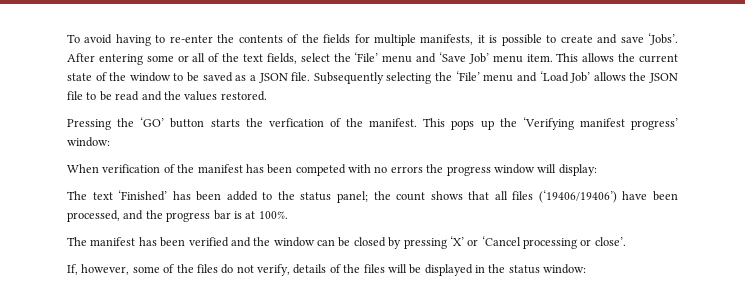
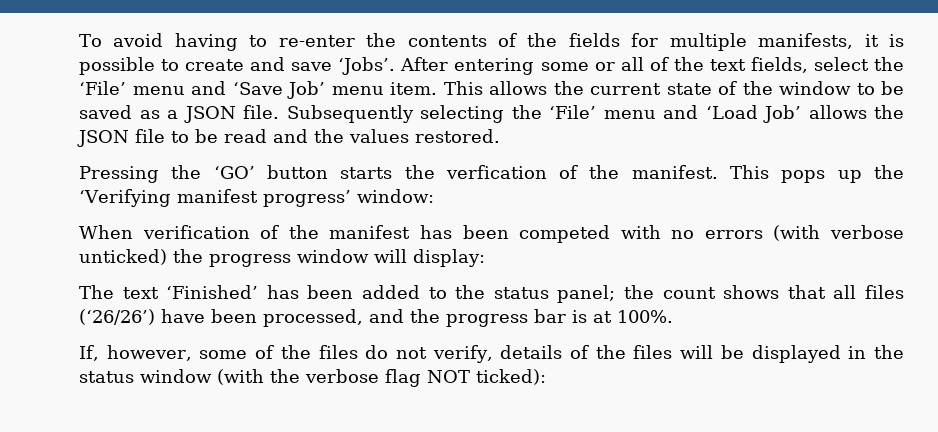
(423, 169) none -> [773,225,905,241] [79,249,167,265] (with verbose unticked)
[538,190,617,203] (‘19406/19406’) -> [79,309,155,325] (‘26/26’)
[67,236,626,249] // The manifest has been verified and the window can be closed by pressing ‘X’ or ‘Cancel processing or close’. -> (673, 316) none
[543,264,587,274] window: -> [140,369,546,387] window (with the verbose flag NOT ticked):

